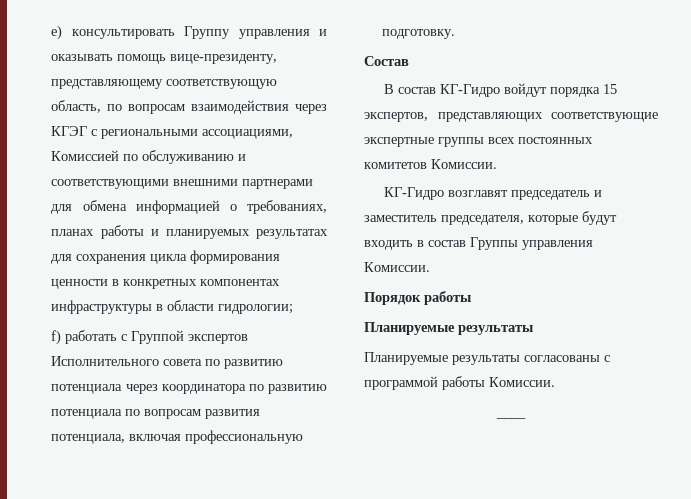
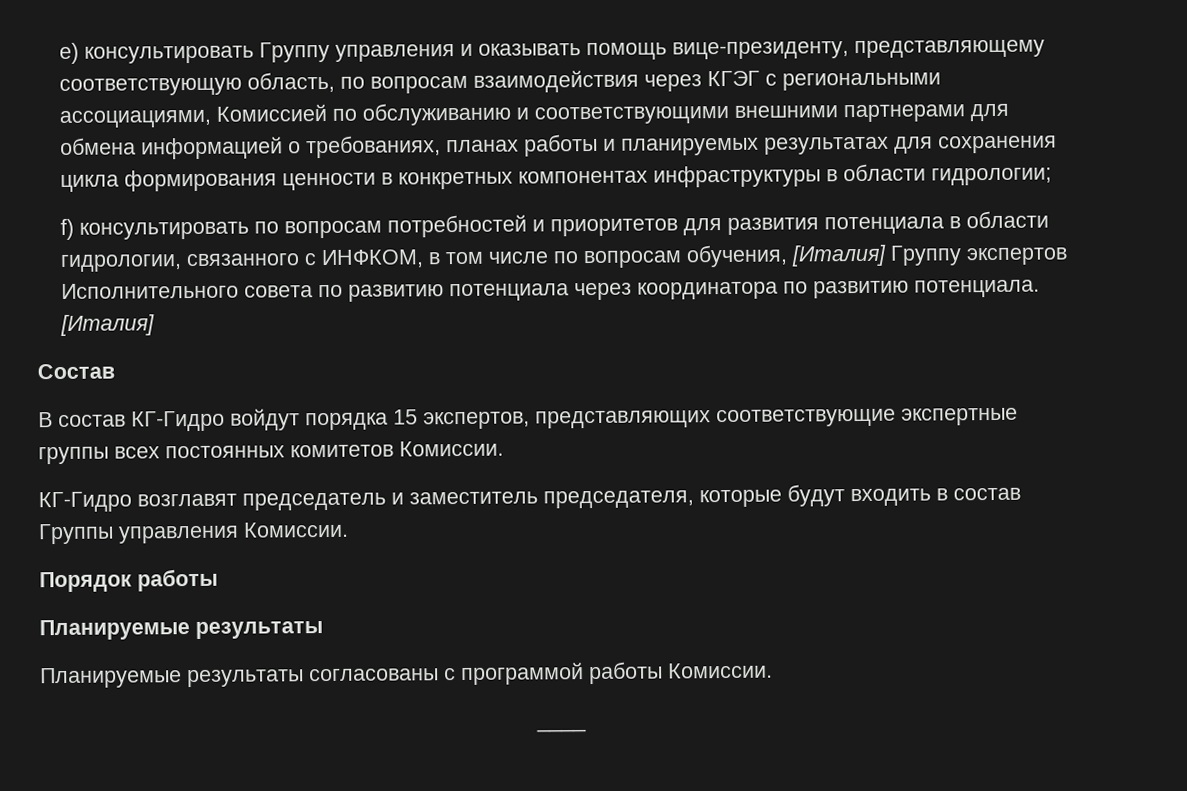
[65,330,185,344] работать с Группой -> [79,210,1050,240] [60,244,963,272] консультировать по вопросам потребностей и приоритетов для развития потенциала в области гидрологии, связанного с ИНФКОМ, в том числе по вопросам обучения, [Италия] Группу
[51,409,261,419] [51,430,304,444] [382,29,456,39] потенциала по вопросам развития потенциала, включая профессиональную подготовку. -> [914,279,1041,298] [60,314,156,336] потенциала. [Италия]

